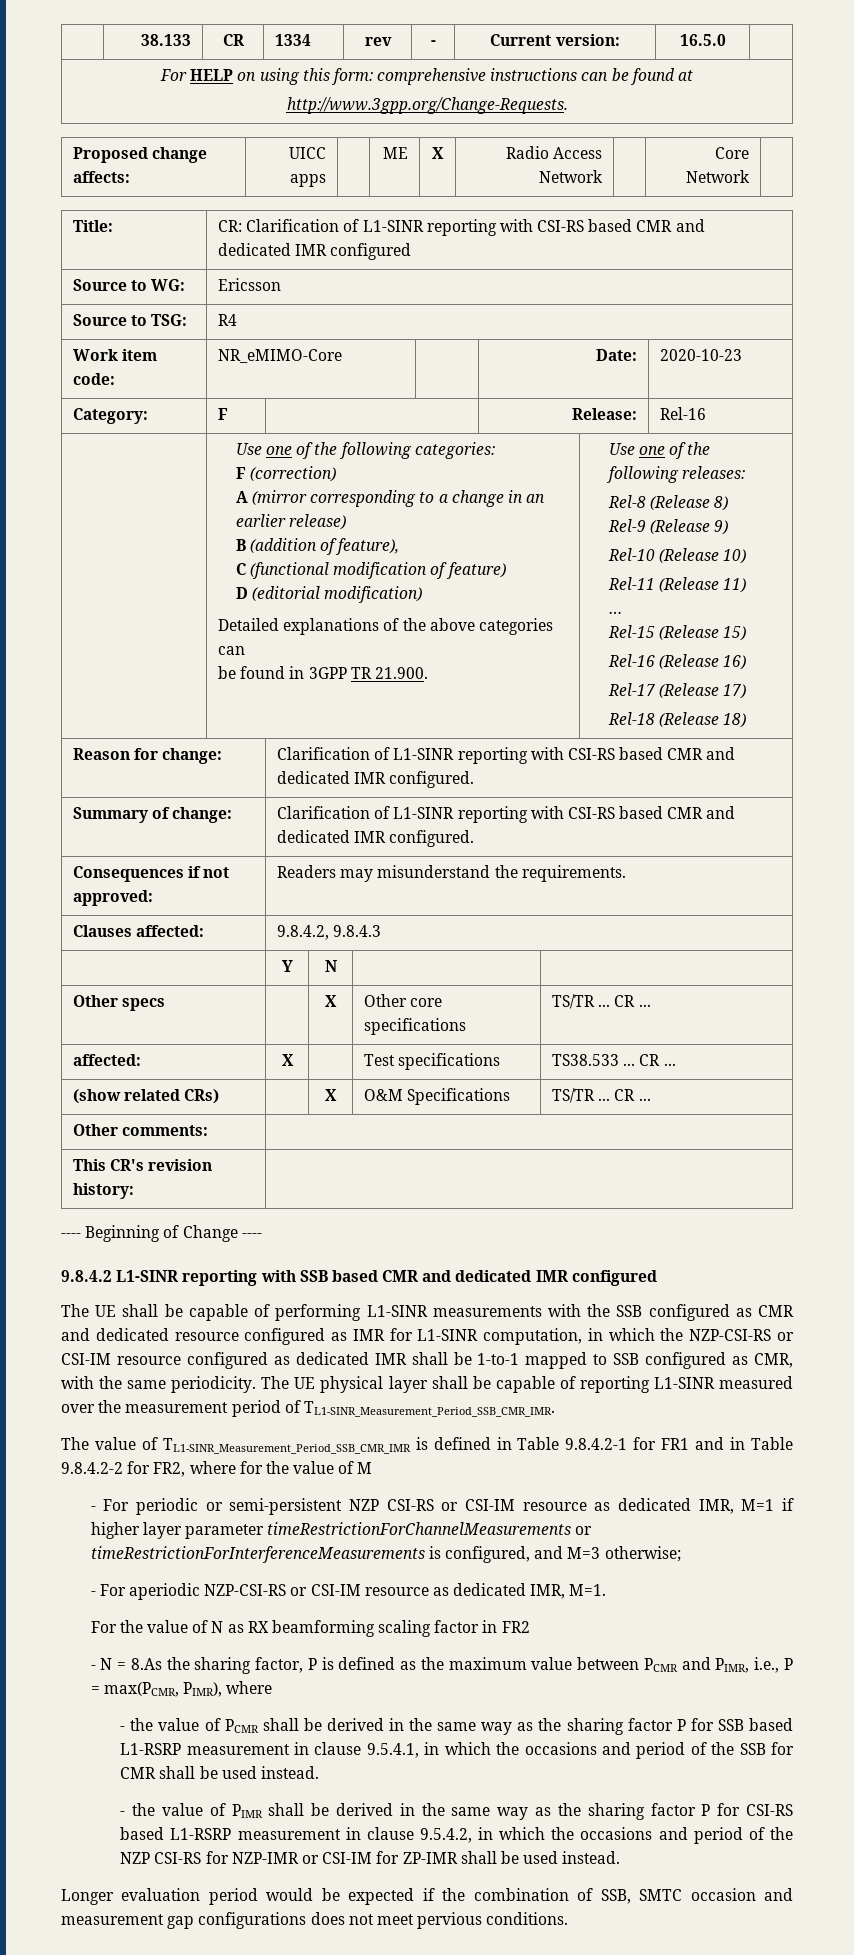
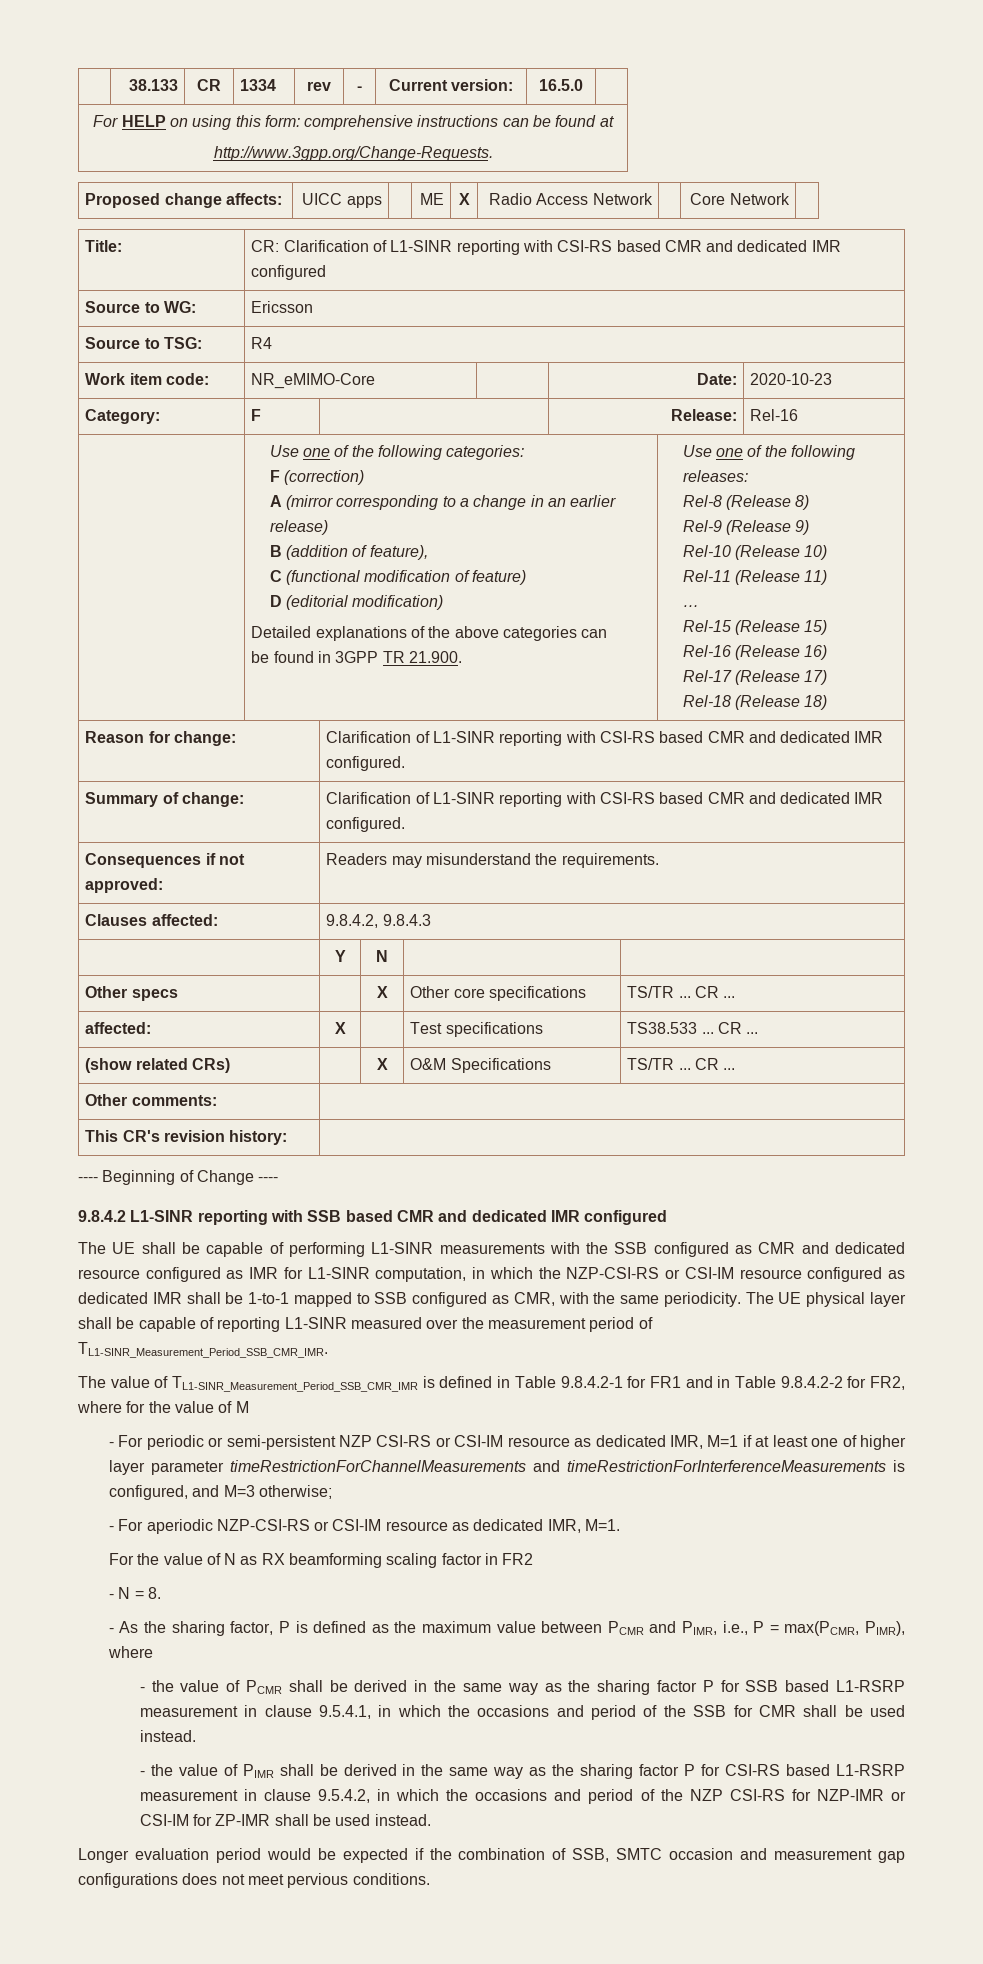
(795, 1504) none -> [755,1435,857,1447] at least one of
[575,1526,593,1535] or -> [532,1460,560,1472] and
[130,1658,162,1670] 8.As -> [147,1587,161,1599] [108,1621,139,1633] 8. // - As

